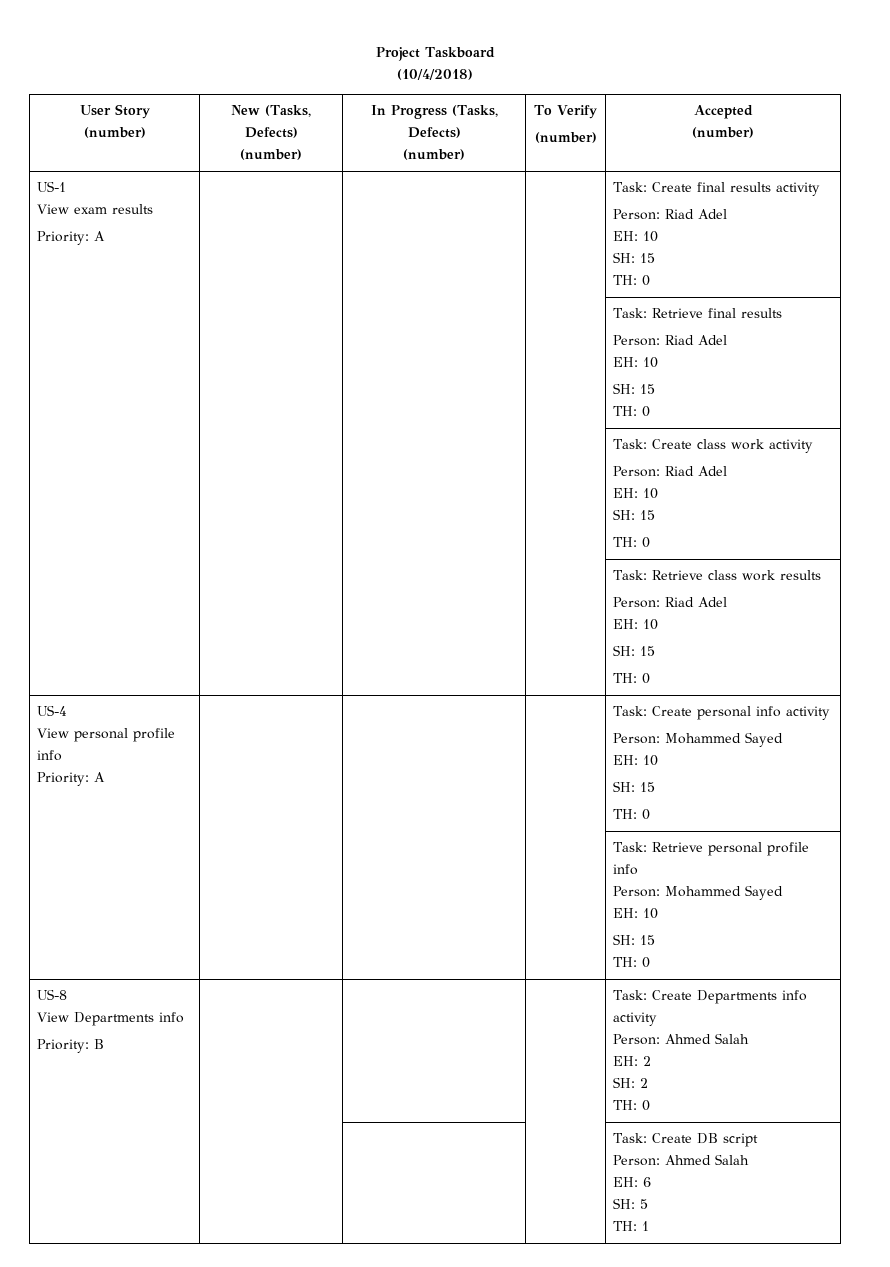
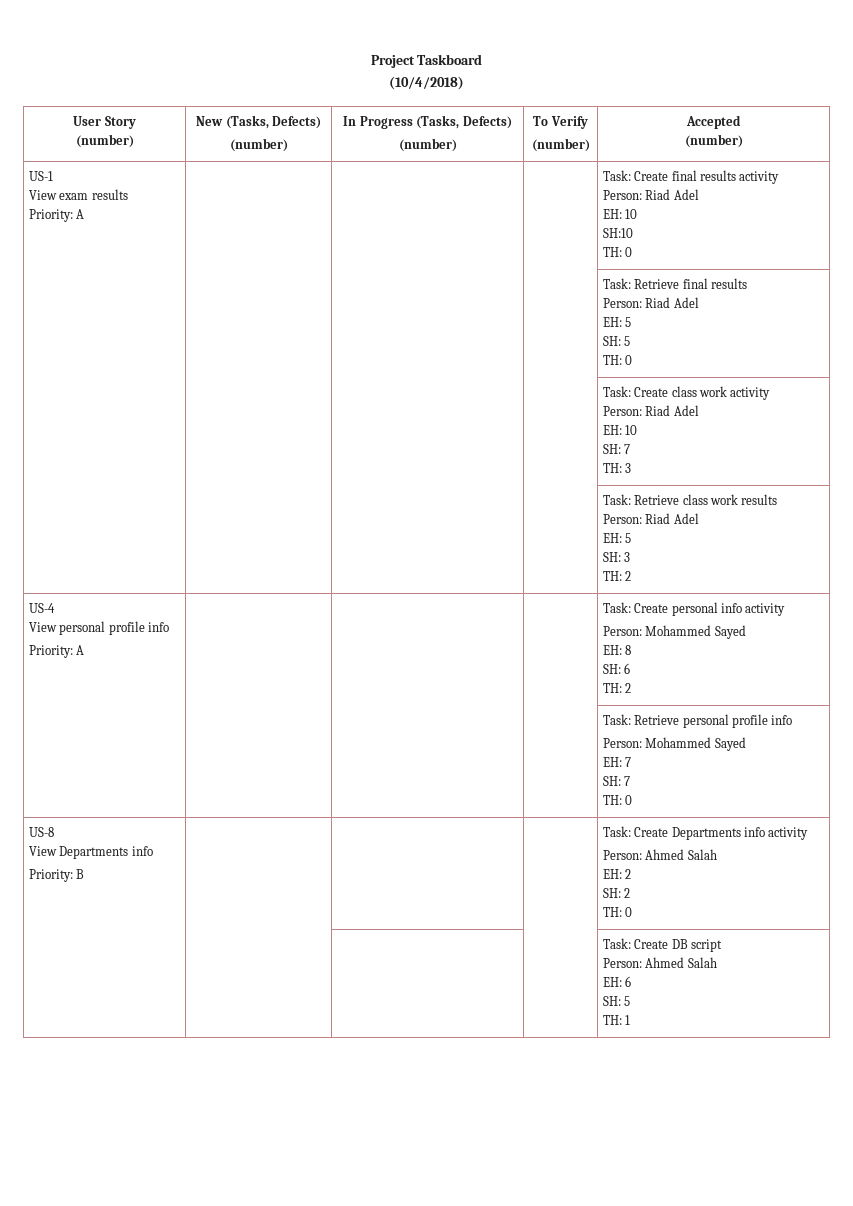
[612,252,655,263] SH: 15 -> [602,228,633,238] SH:10
[642,357,658,368] [612,383,655,394] 10 // SH: 15 -> [625,317,632,327] [602,336,631,346] 5 // SH: 5
[639,510,655,520] [612,537,650,548] 15 // TH: 0 -> [624,444,631,454] [602,463,632,473] 7 // TH: 3
[642,619,658,630] [612,645,655,656] [612,673,650,684] 10 // SH: 15 // TH: 0 -> [625,533,632,543] [602,552,631,562] [602,571,632,581] 5 // SH: 3 // TH: 2
[642,755,658,766] [612,781,655,792] [612,809,650,820] 10 // SH: 15 // TH: 0 -> [625,645,632,655] [602,663,631,674] [602,683,632,693] 8 // SH: 6 // TH: 2
[642,908,658,919] [612,934,655,945] 10 // SH: 15 -> [625,757,632,767] [602,776,631,786] 7 // SH: 7

